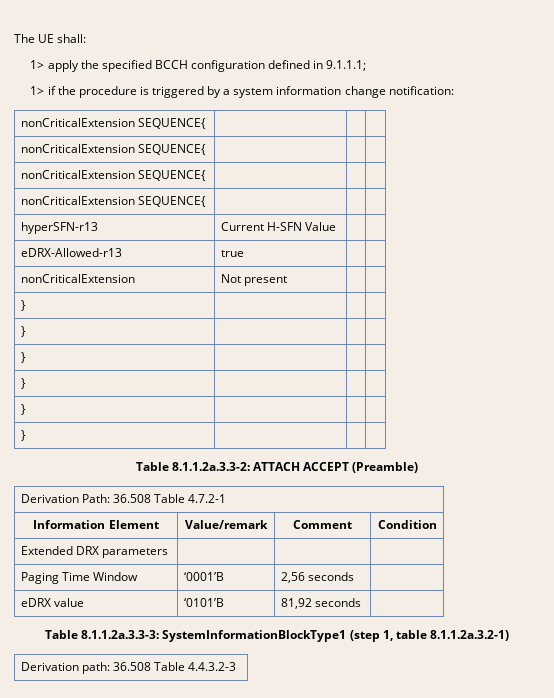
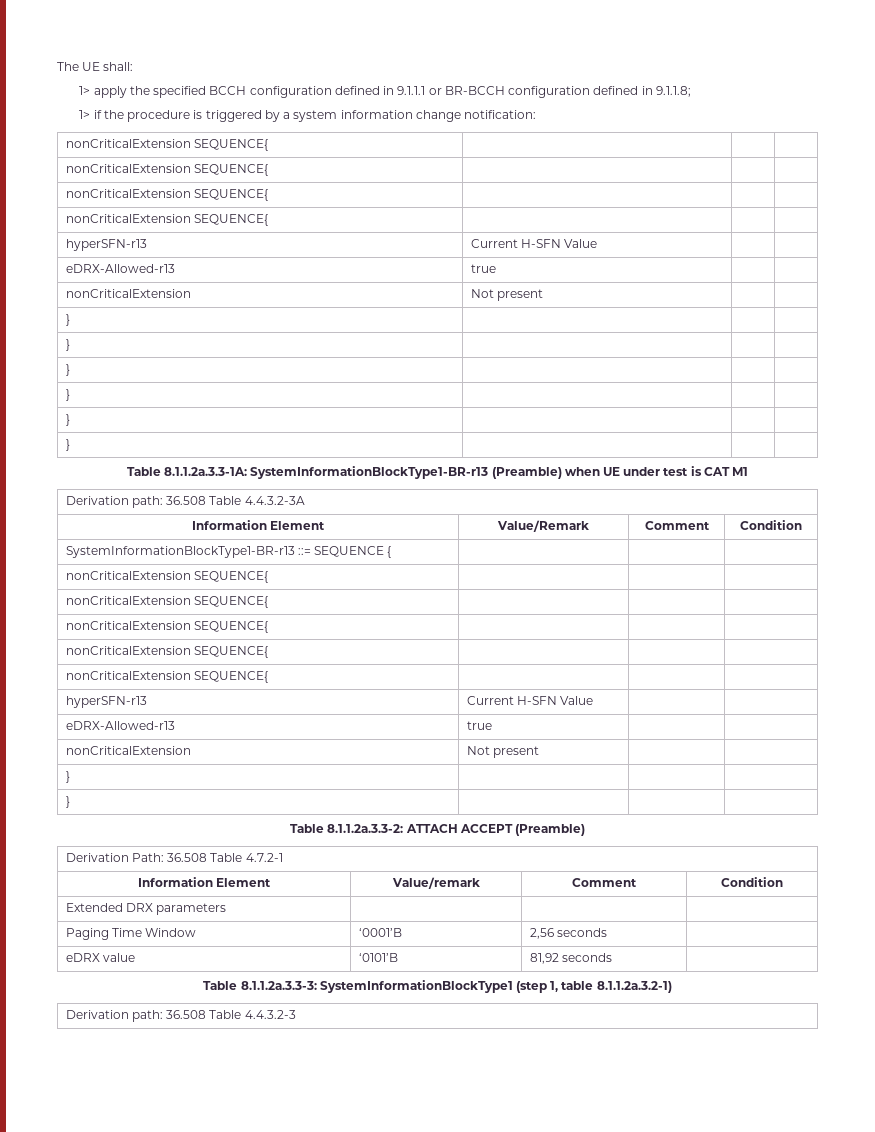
[326,60,367,71] 9.1.1.1; -> [397,86,691,98] 9.1.1.1 or BR-BCCH configuration defined in 9.1.1.8;
(26, 435) none -> [126,466,749,479] [65,496,305,508] [191,520,326,530] [497,520,589,532] [644,521,710,530] [739,520,802,530] [65,546,392,558] [65,571,268,583] [65,596,268,608] [65,621,268,633] [65,646,268,658] [65,671,268,683] [65,696,147,708] [466,696,594,705] [65,721,175,730] [466,721,492,730] [65,746,191,755] [466,746,539,758] [65,771,70,783] [65,796,70,808] // Table 8.1.1.2a.3.3-1A: SystemInformationBlockType1-BR-r13 (Preamble) when UE under test is CAT M1 // Derivation path: 36.508 Table 4.4.3.2-3A // Information Element | Value/Remark | Comment | Condition // SystemInformationBlockType1-BR-r13 ::= SEQUENCE { | | | // nonCriticalExtension SEQUENCE{ | | | // nonCriticalExtension SEQUENCE{ | | | // nonCriticalExtension SEQUENCE{ | | | // nonCriticalExtension SEQUENCE{ | | | // nonCriticalExtension SEQUENCE{ | | | // hyperSFN-r13 | Current H-SFN Value | | // eDRX-Allowed-r13 | true | | // nonCriticalExtension | Not present | | // } | | | // } | | |

